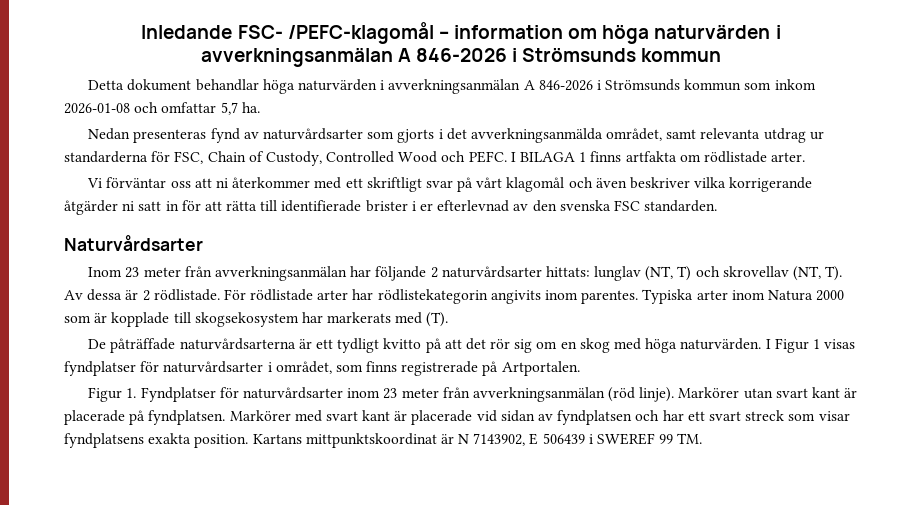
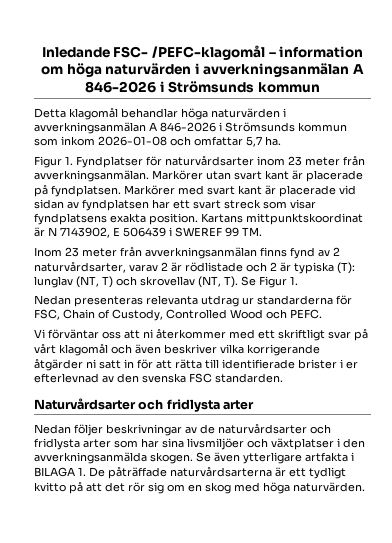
[127,79,192,91] dokument -> [69,107,118,120] klagomål
[88,128,697,143] Nedan presenteras fynd av naturvårdsarter som gjorts i det avverkningsanmälda området, samt -> [34,155,365,168] [34,170,363,182] [34,184,356,197] [34,199,316,211] [34,213,363,225] [34,227,262,238] [34,246,340,259] [34,261,355,274] [34,276,298,288] [34,295,143,307] Figur 1. Fyndplatser för naturvårdsarter inom 23 meter från avverkningsanmälan. Markörer utan svart kant är placerade på fyndplatsen. Markörer med svart kant är placerade vid sidan av fyndplatsen har ett svart streck som visar fyndplatsens exakta position. Kartans mittpunktskoordinat är N 7143902, E 506439 i SWEREF 99 TM. // Inom 23 meter från avverkningsanmälan finns fynd av 2 naturvårdsarter, varav 2 är rödlistade och 2 är typiska (T): lunglav (NT, T) och skrovellav (NT, T). Se Figur 1. // Nedan presenteras
[510,151,806,163] I BILAGA 1 finns artfakta om rödlistade arter. -> (322, 314) none
[88,266,843,281] [64,289,845,304] [64,312,449,327] // Inom 23 meter från avverkningsanmälan har följande 2 naturvårdsarter hittats: lunglav (NT, T) och skrovellav (NT, T). Av dessa är 2 rödlistade. För rödlistade arter har rödlistekategorin angivits inom parentes. Typiska arter inom Natura 2000 som är kopplade till skogsekosystem har markerats med (T). // -> [138,399,255,412] [34,423,331,436] [34,438,365,450] [34,452,354,464] [34,467,86,477] och fridlysta arter // Nedan följer beskrivningar av de naturvårdsarter och fridlysta arter som har sina livsmiljöer och växtplatser i den avverkningsanmälda skogen. Se även ytterligare artfakta i BILAGA 1.
[765,338,856,353] [64,361,580,376] [88,387,858,402] [64,410,850,425] [64,433,703,448] I Figur 1 visas fyndplatser för naturvårdsarter i området, som finns registrerade på Artportalen. // Figur 1. Fyndplatser för naturvårdsarter inom 23 meter från avverkningsanmälan (röd linje). Markörer utan svart kant är placerade på fyndplatsen. Markörer med svart kant är placerade vid sidan av fyndplatsen och har ett svart streck som visar fyndplatsens exakta position. Kartans mittpunktskoordinat är N 7143902, E 506439 i SWEREF 99 TM. -> (365, 487) none

